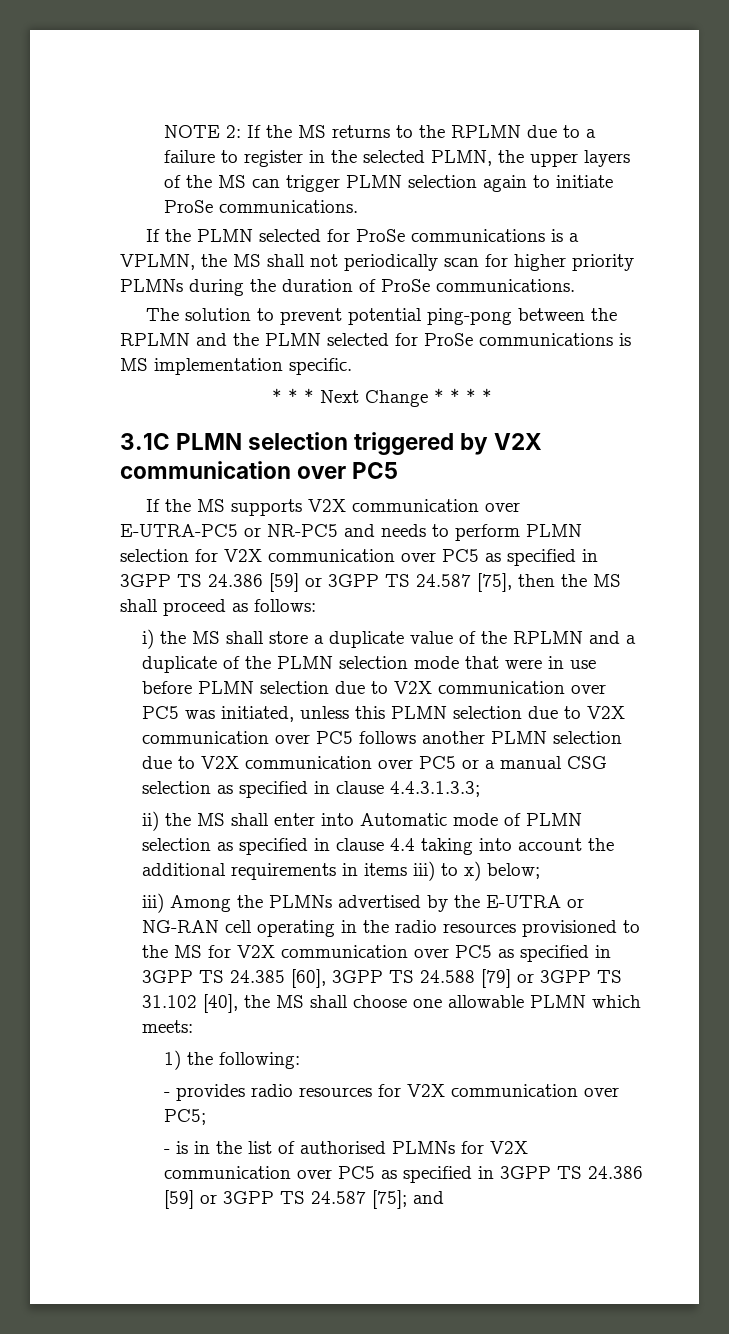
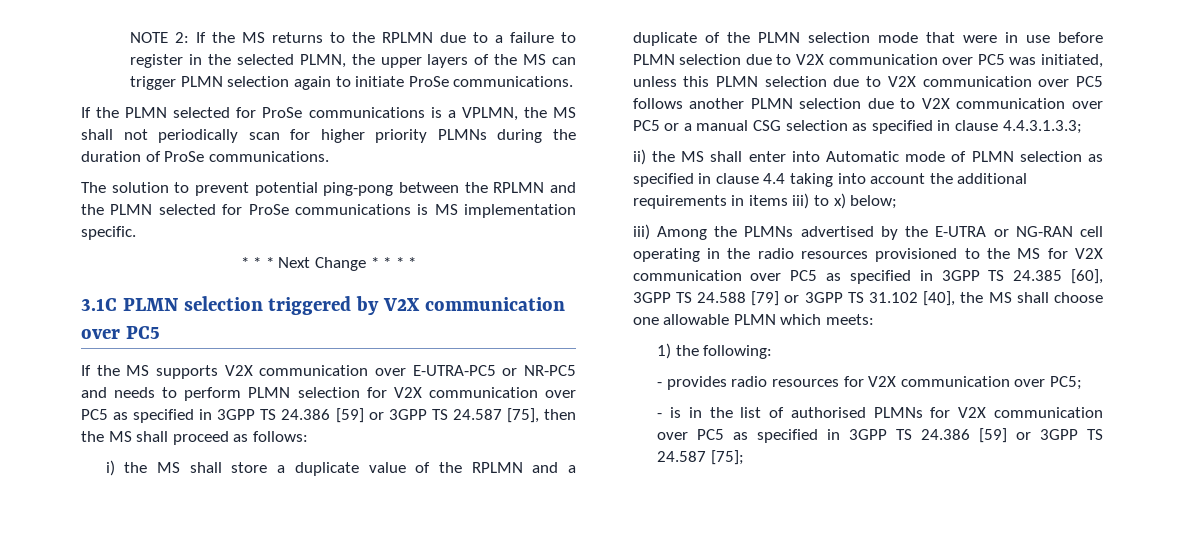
[412,1191,444,1204] and -> (744, 457) none

